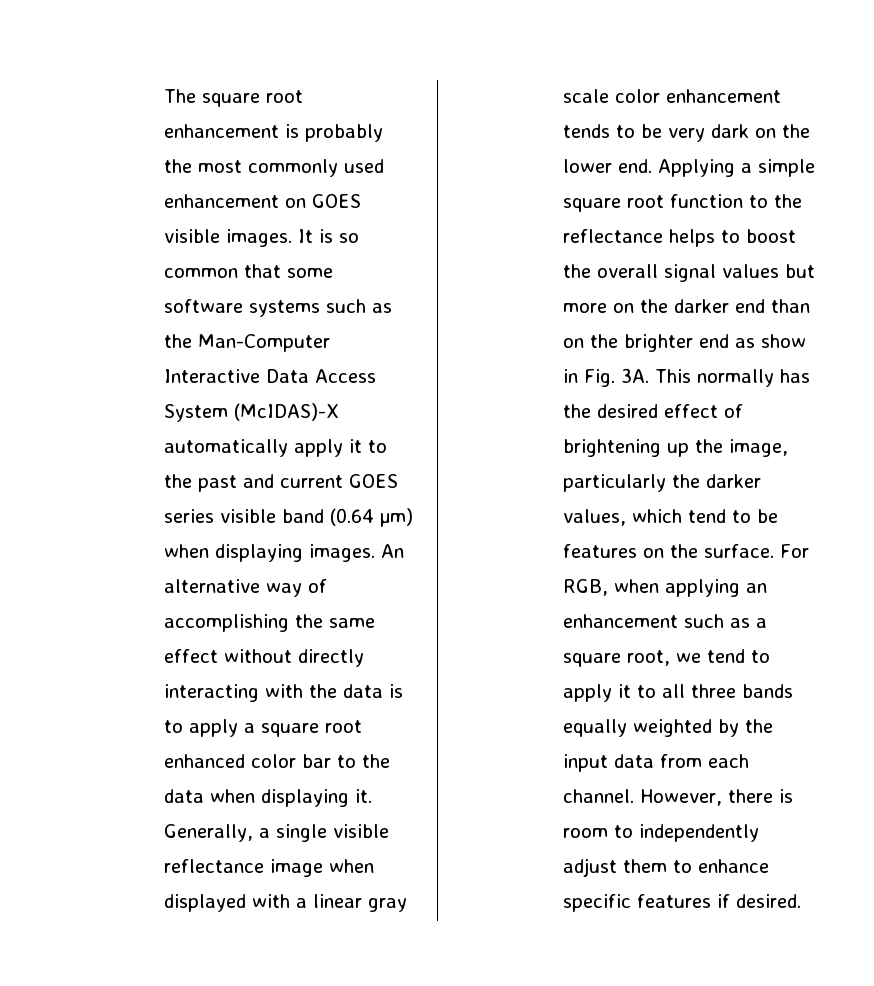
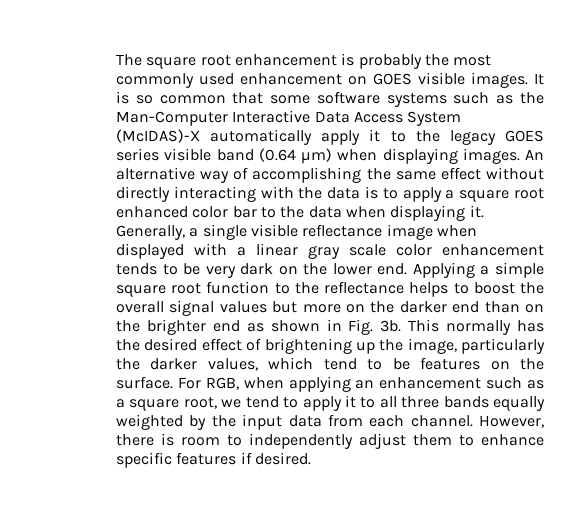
[198,474,344,492] past and current -> [449,130,496,145] legacy
[761,334,807,348] show -> [270,320,320,332] shown
[621,368,650,383] 3A. -> [380,320,402,332] 3b.

